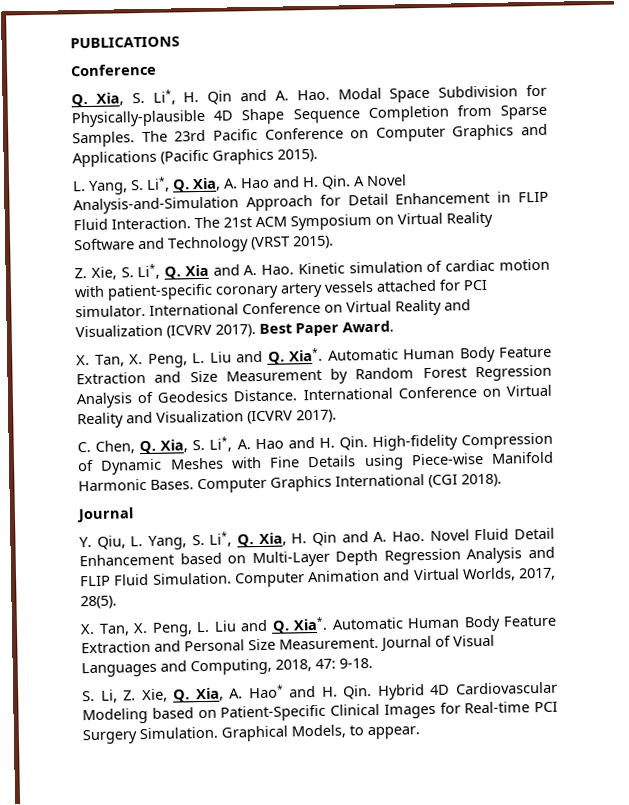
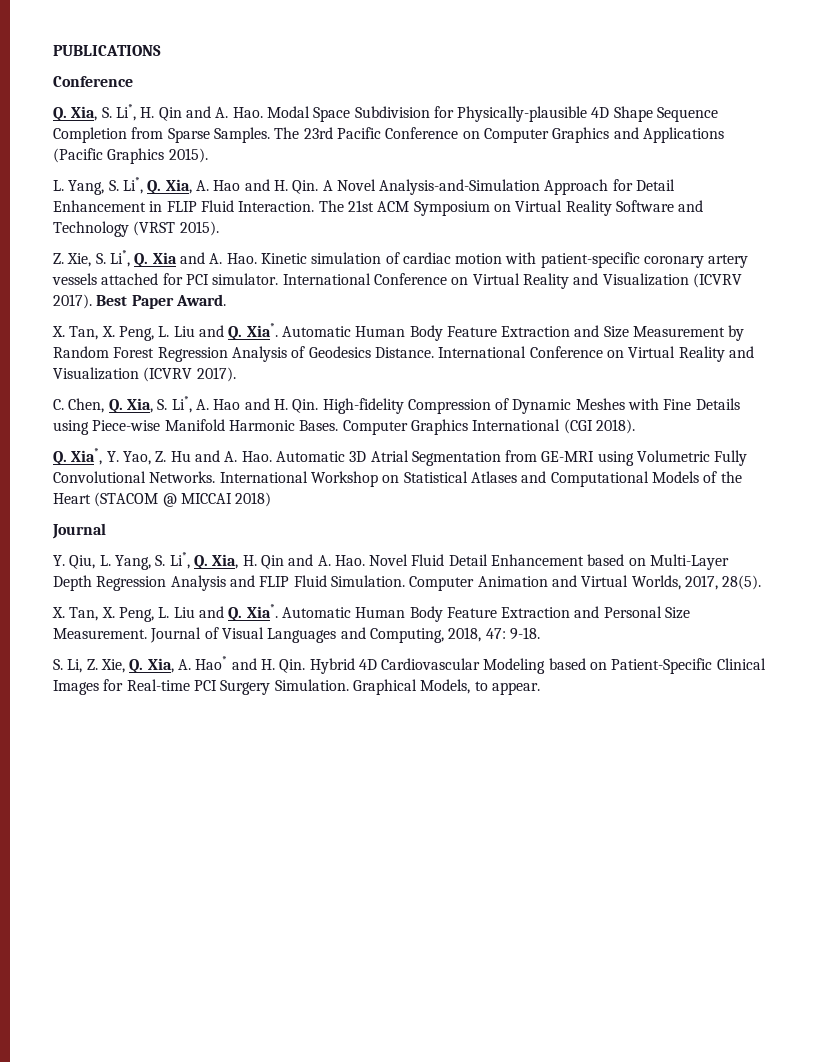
(502, 480) none -> [53,448,748,466] [53,471,742,487] [53,492,272,507] // Q. Xia*, Y. Yao, Z. Hu and A. Hao. Automatic 3D Atrial Segmentation from GE-MRI using Volumetric Fully Convolutional Networks. International Workshop on Statistical Atlases and Computational Models of the Heart (STACOM @ MICCAI 2018)

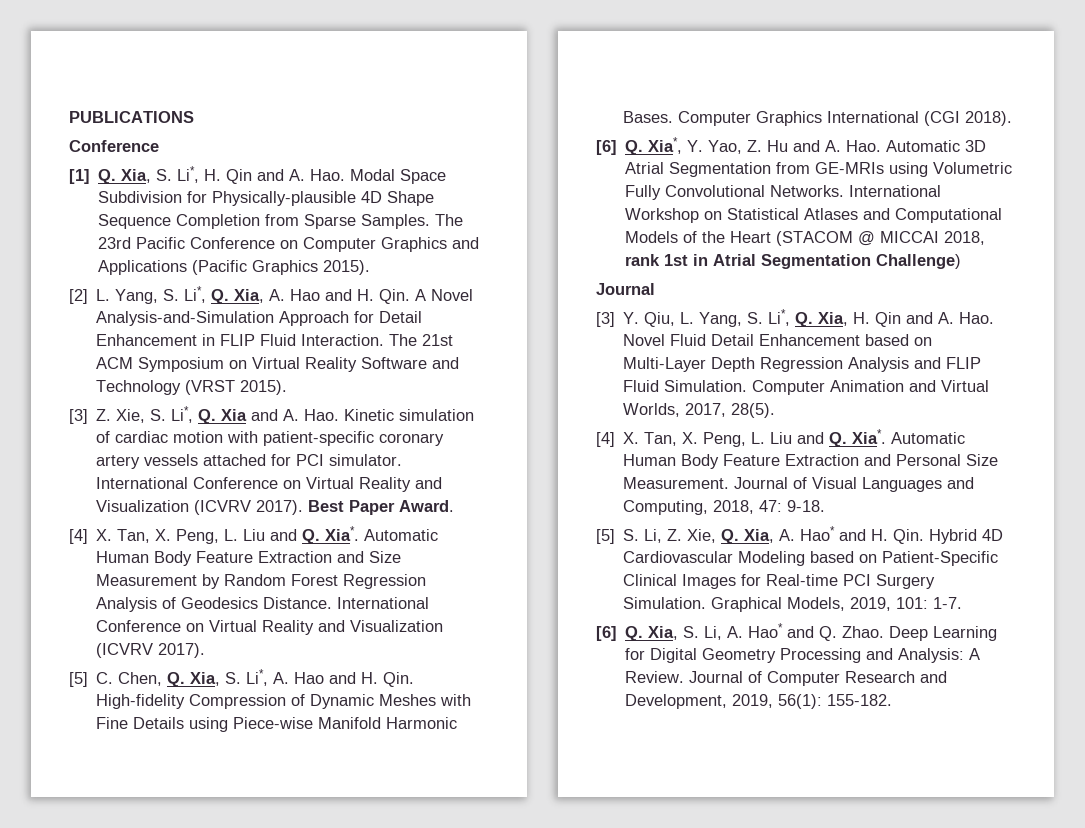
(133, 81) none -> [69,169,90,184] [1]
(208, 155) none -> [69,289,88,304] [2]
(219, 228) none -> [69,409,88,424] [3]
(226, 300) none -> [69,529,88,544] [4]
(236, 374) none -> [69,672,88,687] [5]
(635, 426) none -> [596,140,617,155] [6]
[541,451,595,462] GE-MRI -> [815,162,885,174] GE-MRIs
[235,492,272,507] 2018) -> [944,231,986,245] [625,254,962,269] 2018, rank 1st in Atrial Segmentation Challenge)
(106, 531) none -> [596,312,615,327] [3]
(762, 582) none -> [596,432,615,447] [4]
(540, 633) none -> [596,529,615,544] [5]
[474,681,540,695] to appear. -> [850,597,963,611] [596,623,998,641] [625,648,981,663] [625,671,948,686] [625,694,893,709] 2019, 101: 1-7. // [6] Q. Xia, S. Li, A. Hao* and Q. Zhao. Deep Learning for Digital Geometry Processing and Analysis: A Review. Journal of Computer Research and Development, 2019, 56(1): 155-182.

